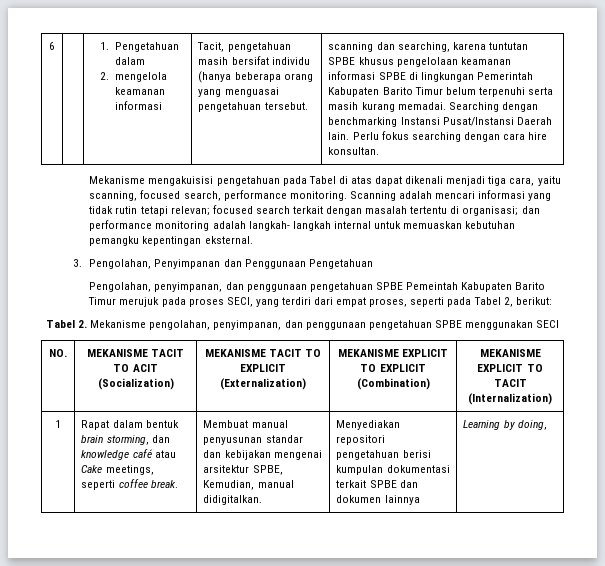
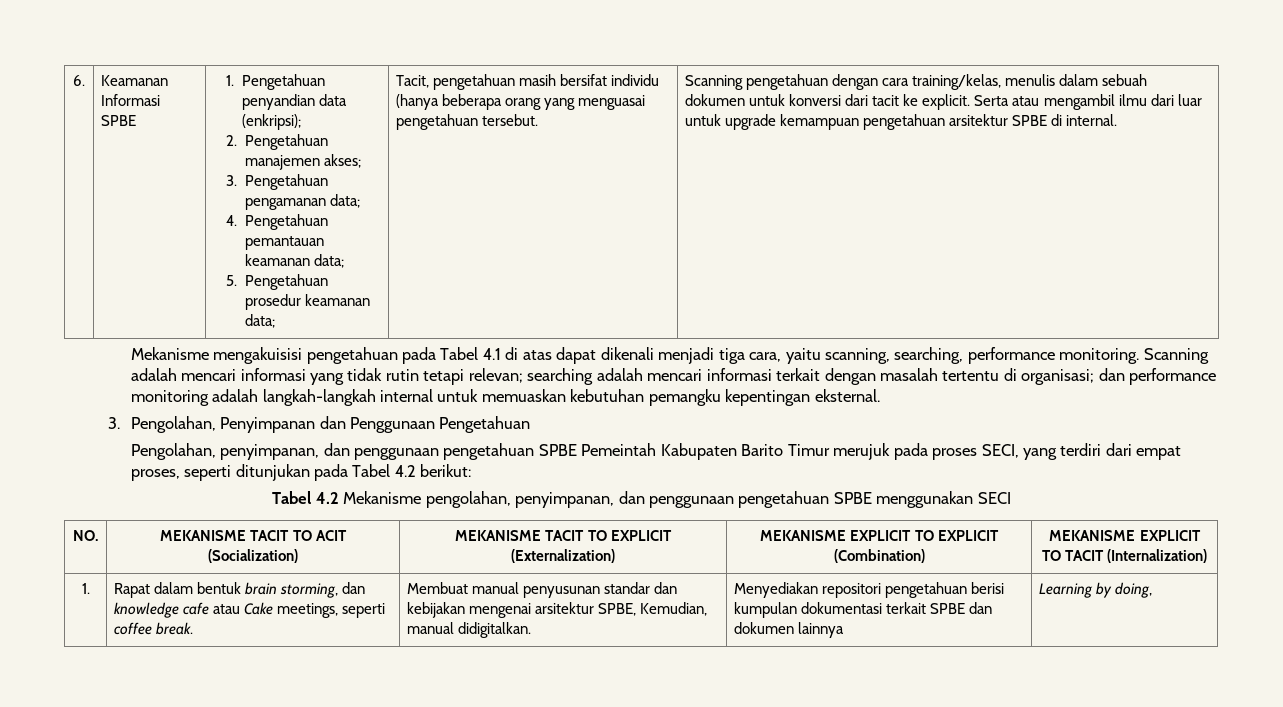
[49,42,55,50] [100,42,179,52] [114,57,145,65] [100,72,167,82] [114,87,165,95] [114,101,162,110] 6 | | 1. Pengetahuan dalam // 2. mengelola keamanan informasi -> [73,75,85,86] [101,75,169,86] [101,94,161,106] [101,115,137,126] [226,74,325,90] [241,94,347,110] [241,114,301,130] [226,134,328,150] [244,154,361,170] [226,174,328,190] [244,194,360,210] [226,214,328,230] [244,236,324,250] [244,254,344,268] [226,274,328,290] [244,294,370,310] [244,314,275,328] 6. | Keamanan Informasi SPBE | 1. Pengetahuan penyandian data (enkripsi); // 2. Pengetahuan manajemen akses; // 3. Pengetahuan pengamanan data; // 4. Pengetahuan pemantauan keamanan data; // 5. Pengetahuan prosedur keamanan data;
[328,42,528,52] [328,57,511,67] [328,71,533,82] [328,87,553,97] [328,102,538,112] [328,117,552,127] [328,131,548,142] [328,147,380,155] scanning dan searching, karena tuntutan SPBE khusus pengelolaan keamanan informasi SPBE di lingkungan Pemerintah Kabupaten Barito Timur belum terpenuhi serta masih kurang memadai. Searching dengan benchmarking Instansi Pusat/Instansi Daerah lain. Perlu fokus searching dengan cara hire konsultan. -> [685,74,1148,90] [685,94,1202,110] [685,114,1118,130] Scanning pengetahuan dengan cara training/kelas, menulis dalam sebuah dokumen untuk konversi dari tacit ke explicit. Serta atau mengambil ilmu dari luar untuk upgrade kemampuan pengetahuan arsitektur SPBE di internal.
(336, 180) none -> [482,348,501,360] 4.1
[140,190,221,201] focused search, -> [894,347,964,364] searching,
[212,205,290,214] focused search -> [527,368,772,385] searching adalah mencari informasi
[248,221,331,231] langkah- langkah -> [262,389,376,406] langkah-langkah
[447,297,513,307] pada Tabel 2, -> [235,464,416,481] ditunjukan pada Tabel 4.2
[78,320,88,328] 2. -> [315,492,339,504] 4.2
[55,420,61,428] 1 -> [81,583,90,594] 1.
[132,449,153,458] café -> [183,602,210,615] cafe

